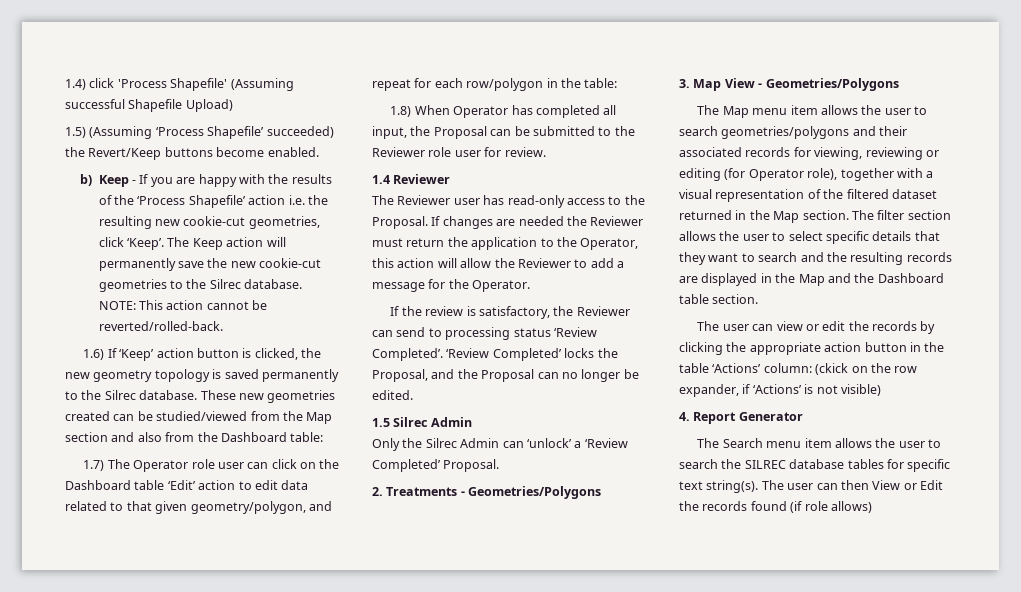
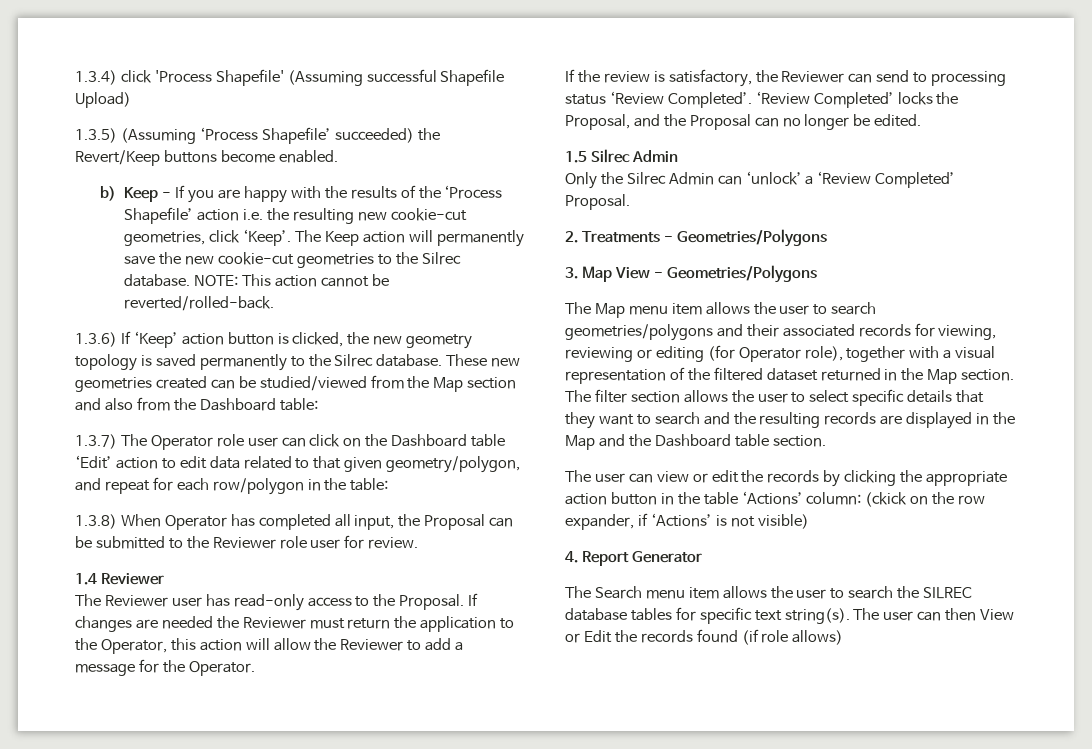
[65,79,86,90] 1.4) -> [75,70,117,85] 1.3.4)
[65,127,86,138] 1.5) -> [75,128,117,143] 1.3.5)
[83,349,105,360] 1.6) -> [75,332,117,347] 1.3.6)
[83,460,105,471] 1.7) -> [75,434,117,449] 1.3.7)
[390,106,412,117] 1.8) -> [75,514,117,529] 1.3.8)

